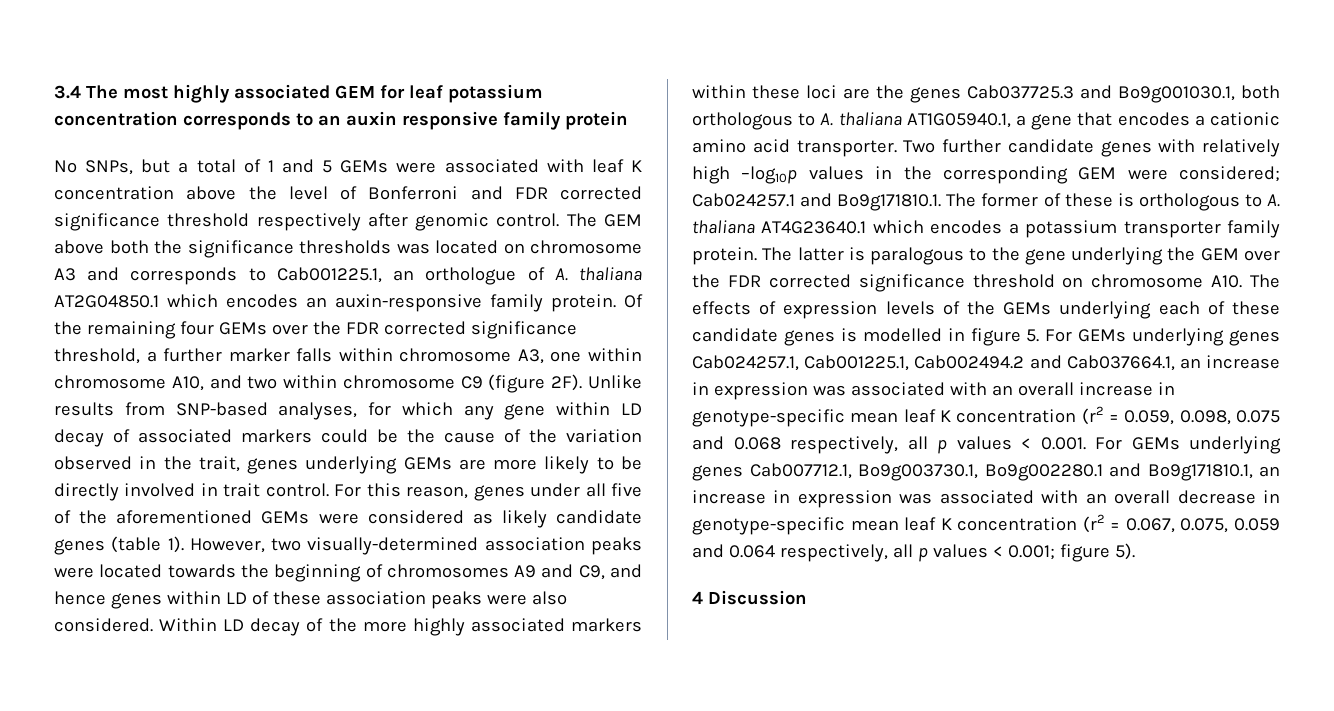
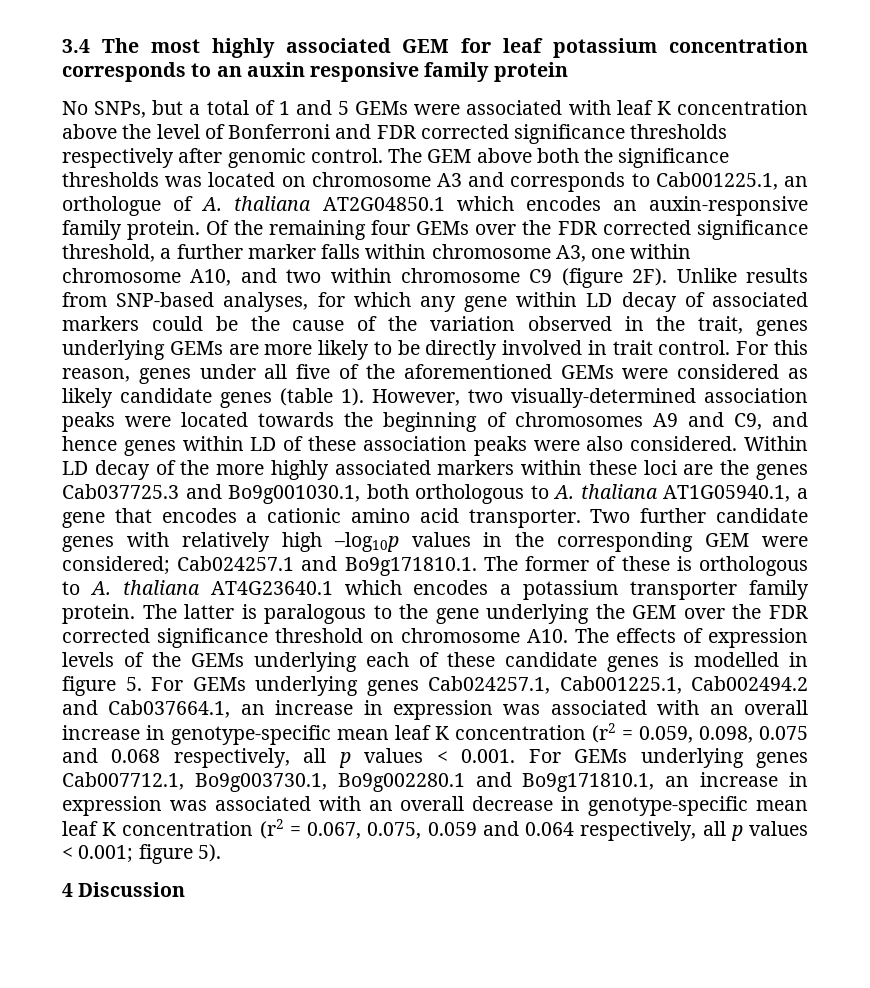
[167,213,250,227] threshold -> [630,124,728,139] thresholds

